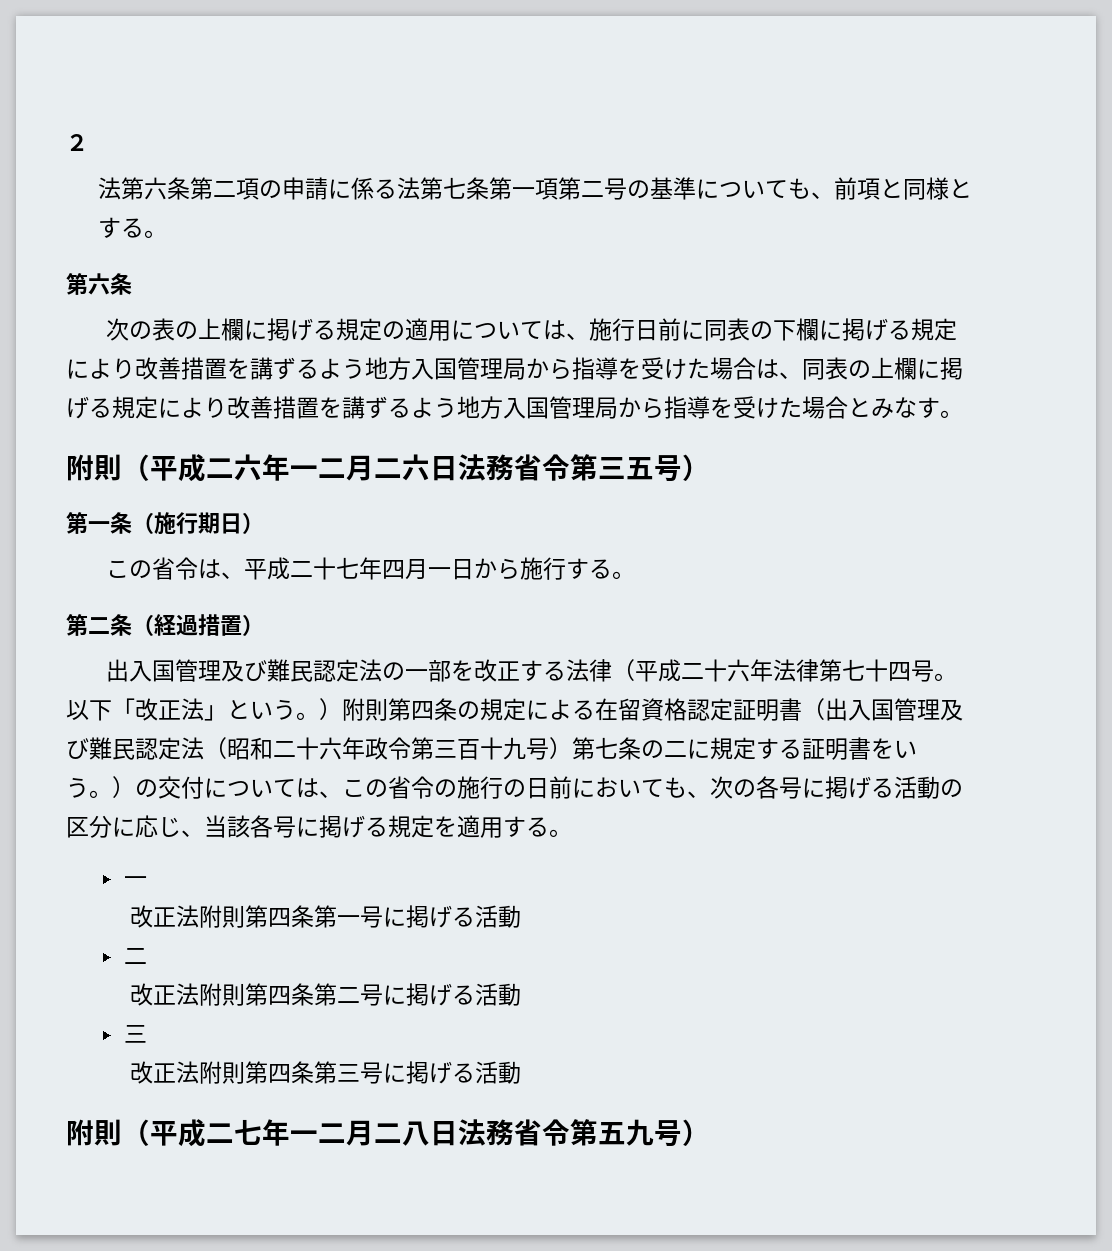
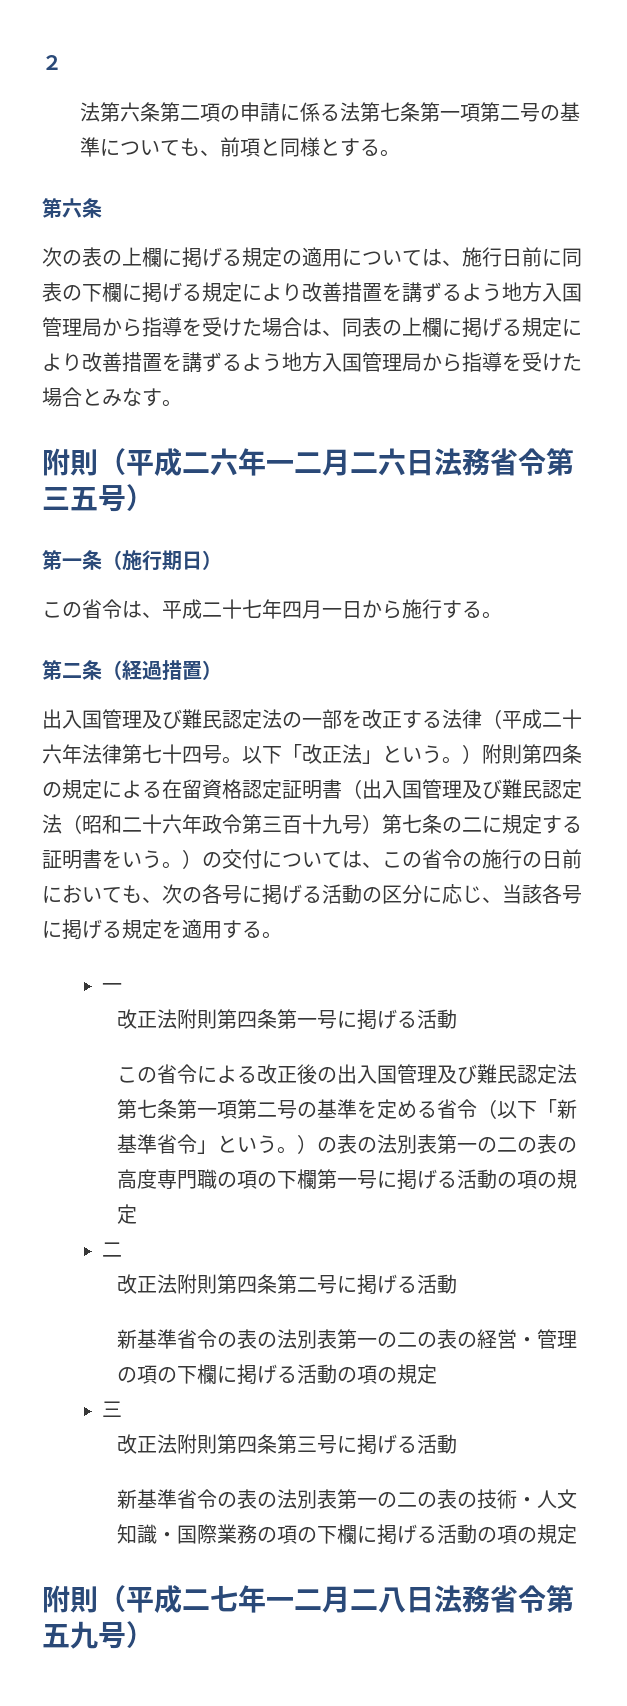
(522, 916) none -> [117,1064,578,1084] [117,1099,578,1119] [117,1134,578,1154] [117,1169,578,1190] [117,1204,138,1224] // この省令による改正後の出入国管理及び難民認定法第七条第一項第二号の基準を定める省令（以下「新基準省令」という。）の表の法別表第一の二の表の高度専門職の項の下欄第一号に掲げる活動の項の規定
(522, 994) none -> [117,1329,578,1349] [117,1364,438,1385] // 新基準省令の表の法別表第一の二の表の経営・管理の項の下欄に掲げる活動の項の規定
(522, 1072) none -> [117,1489,578,1509] [117,1524,578,1545] // 新基準省令の表の法別表第一の二の表の技術・人文知識・国際業務の項の下欄に掲げる活動の項の規定

